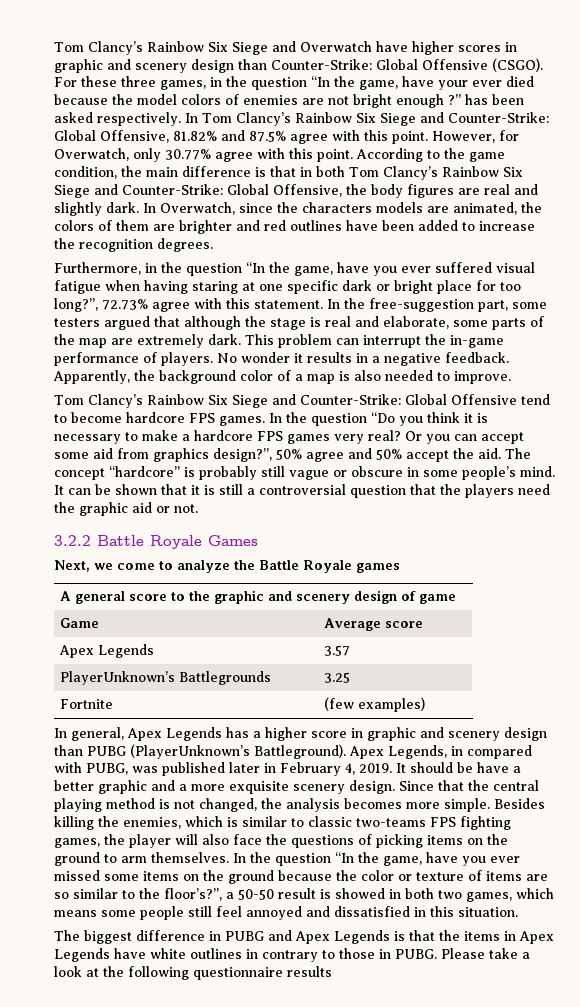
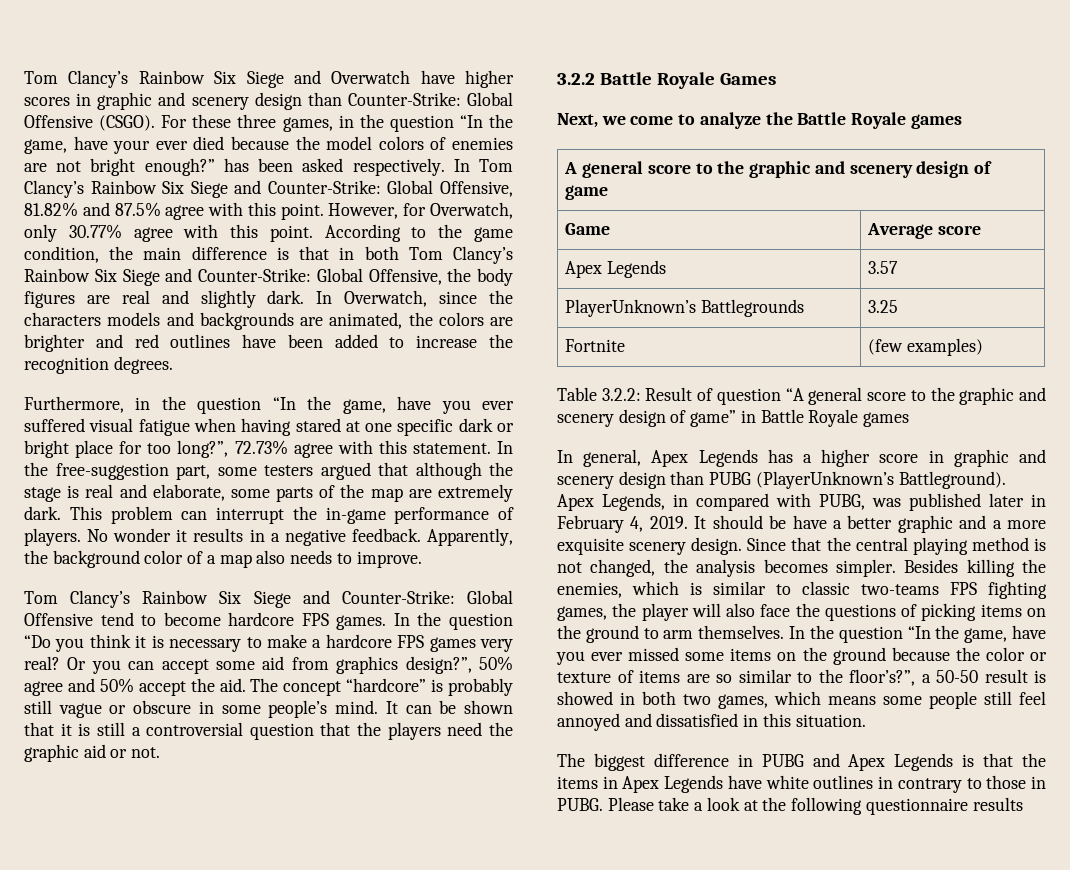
[396,94,461,108] enough ?” -> [144,158,215,176] enough?”
(423, 207) none -> [166,312,294,330] and backgrounds
[98,220,149,231] of them -> (484, 319) none
[192,281,238,294] staring -> [295,418,341,432] stared
[339,370,433,381] is also needed -> [256,550,333,564] also needs
(426, 704) none -> [557,387,1046,405] [557,409,910,427] // Table 3.2.2: Result of question “A general score to the graphic and scenery design of game” in Battle Royale games
[406,798,490,812] more simple. -> [835,559,896,577] simpler.

